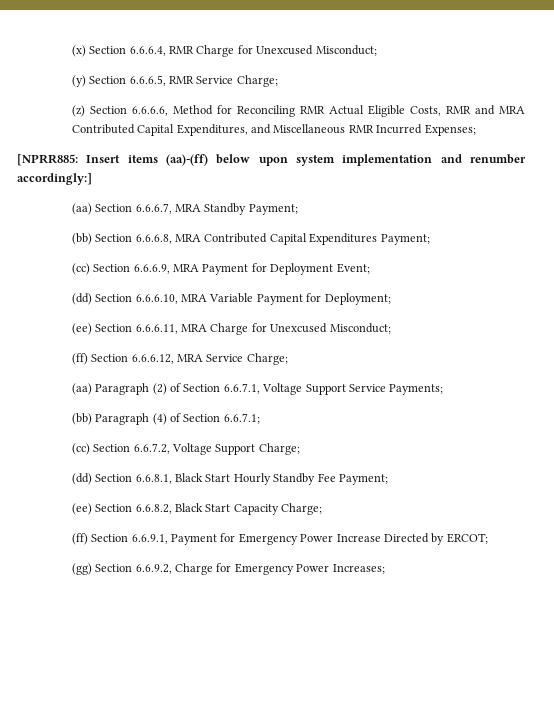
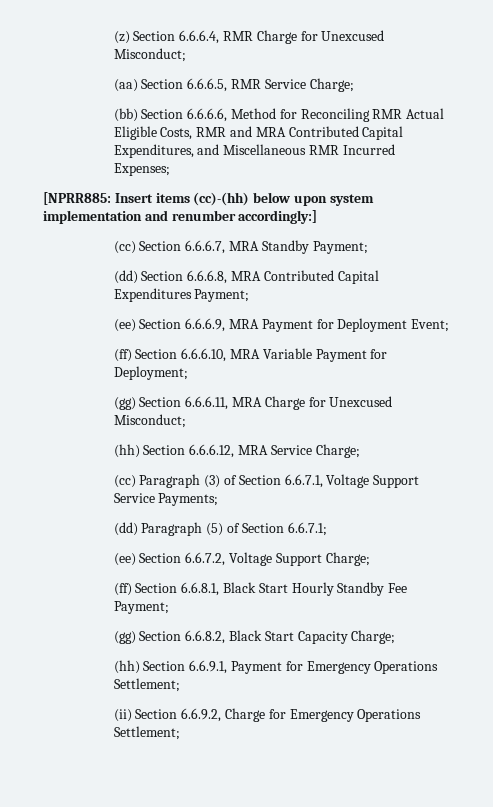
[71,45,86,57] (x) -> [113,31,130,44] (z)
[71,75,86,87] (y) -> [113,79,138,92] (aa)
[71,105,85,117] (z) -> [113,108,138,122] (bb)
[166,154,208,166] (aa)-(ff) -> [193,192,250,206] (cc)-(hh)
[71,203,92,215] (aa) -> [113,241,136,254] (cc)
[71,233,92,245] (bb) -> [113,270,138,284] (dd)
[71,263,90,275] (cc) -> [113,319,136,332] (ee)
[71,293,92,305] (dd) -> [113,349,132,362] (ff)
[71,323,92,335] (ee) -> [113,397,136,410] (gg)
[71,353,88,365] (ff) -> [113,444,140,458] (hh)
[71,383,167,395] (aa) Paragraph (2) -> [113,474,221,488] (cc) Paragraph (3)
[71,413,167,425] (bb) Paragraph (4) -> [113,522,224,536] (dd) Paragraph (5)
[71,443,90,455] (cc) -> [113,553,136,566] (ee)
[71,473,92,485] (dd) -> [113,583,132,596] (ff)
[71,503,92,515] (ee) -> [113,631,136,644] (gg)
[71,533,88,545] (ff) -> [113,660,140,674] (hh)
[300,533,488,545] [71,563,92,575] Power Increase Directed by ERCOT; // (gg) -> [374,661,439,674] [113,678,180,692] [113,709,132,722] Operations Settlement; // (ii)
[296,564,385,574] Power Increases; -> [357,709,422,722] [113,726,180,740] Operations Settlement;

